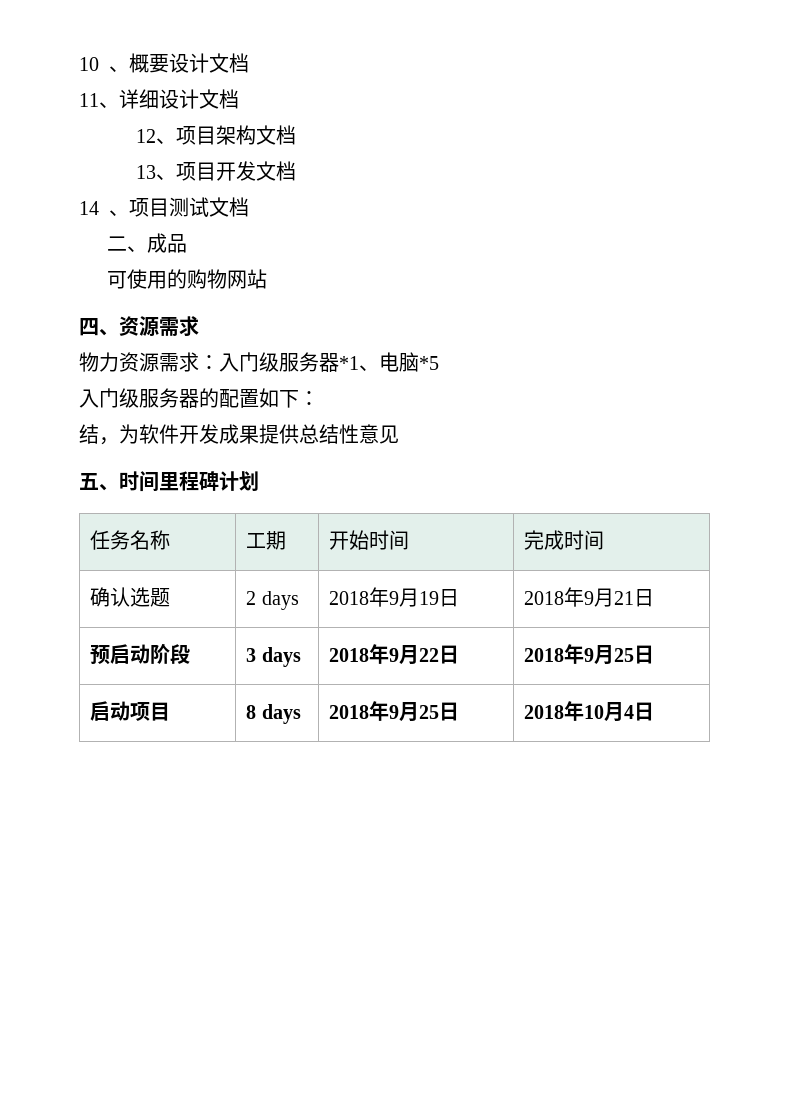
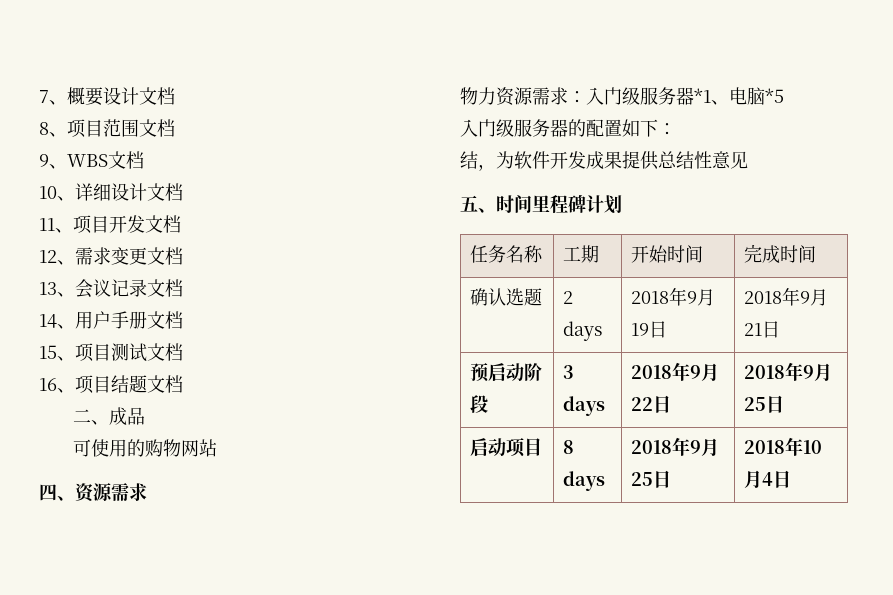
[79,57,99,71] 10 -> [39,90,49,103] 7
[79,89,239,109] [135,125,296,145] [135,161,296,181] [79,201,99,215] 11、详细设计文档 // 12、项目架构文档 // 13、项目开发文档 // 14 -> [39,119,175,138] [39,151,144,169] [39,183,183,201] [39,215,181,234] [39,247,183,265] [39,279,183,298] [39,311,183,329] [39,345,57,359] 8、项目范围文档 // 9、WBS文档 // 10、详细设计文档 // 11、项目开发文档 // 12、需求变更文档 // 13、会议记录文档 // 14、用户手册文档 // 15
(249, 207) none -> [39,375,183,394] // 16、项目结题文档

